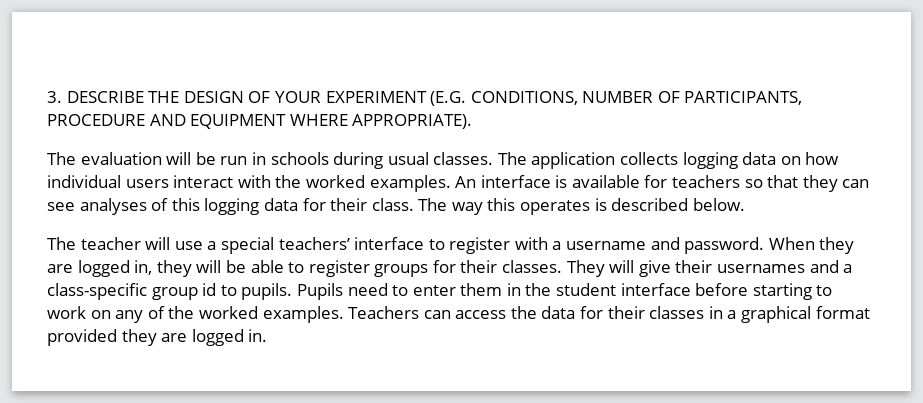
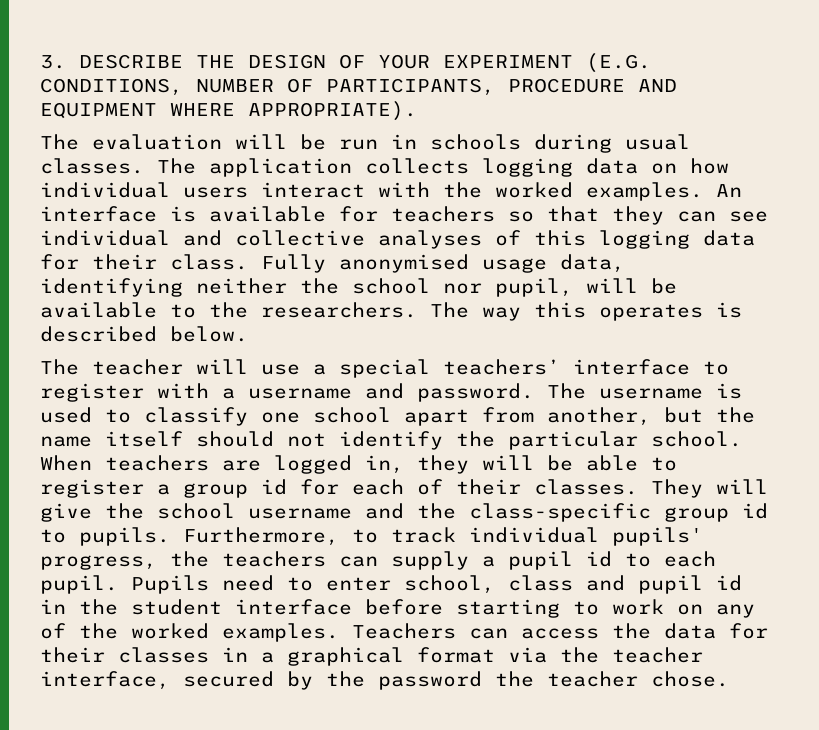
(75, 206) none -> [40,230,365,246] individual and collective
(414, 204) none -> [261,254,625,273] [40,278,677,297] [40,302,417,318] Fully anonymised usage data, identifying neither the school nor pupil, will be available to the researchers.
[768,237,855,254] When they -> [547,383,742,399] [40,407,755,426] [40,431,742,450] [40,455,209,471] The username is used to classify one school apart from another, but the name itself should not identify the particular school. When teachers
[374,260,456,277] groups for -> [157,479,443,498] a group id for each of
[675,260,853,273] their usernames and a -> [105,503,456,519] the school username and the
[296,283,503,300] Pupils need to enter them -> [183,527,703,546] [40,551,716,570] [40,575,742,594] Furthermore, to track individual pupils' progress, the teachers can supply a pupil id to each pupil. Pupils need to enter school, class and pupil id
[47,329,268,346] provided they are logged in. -> [508,647,703,663] [40,671,729,690] via the teacher interface, secured by the password the teacher chose.

